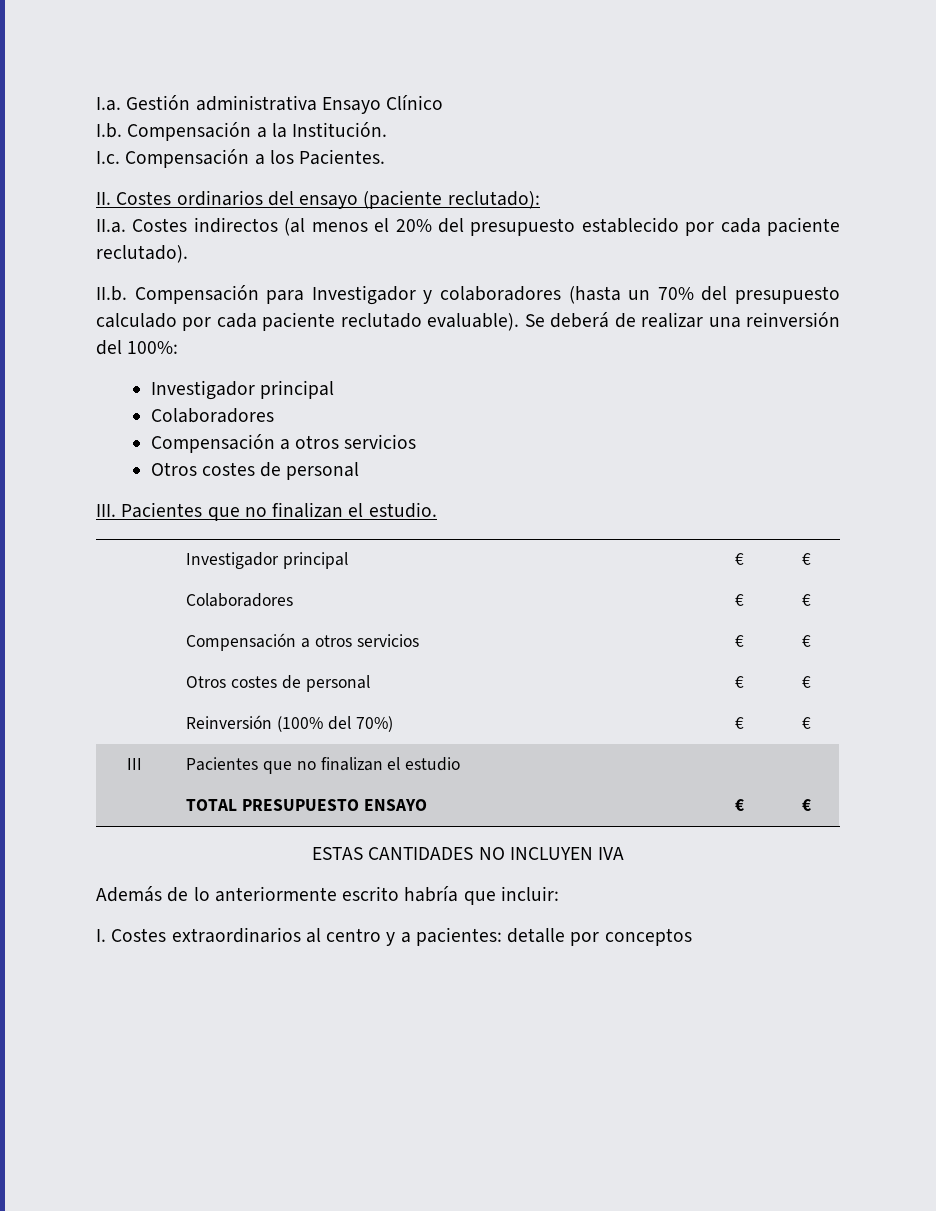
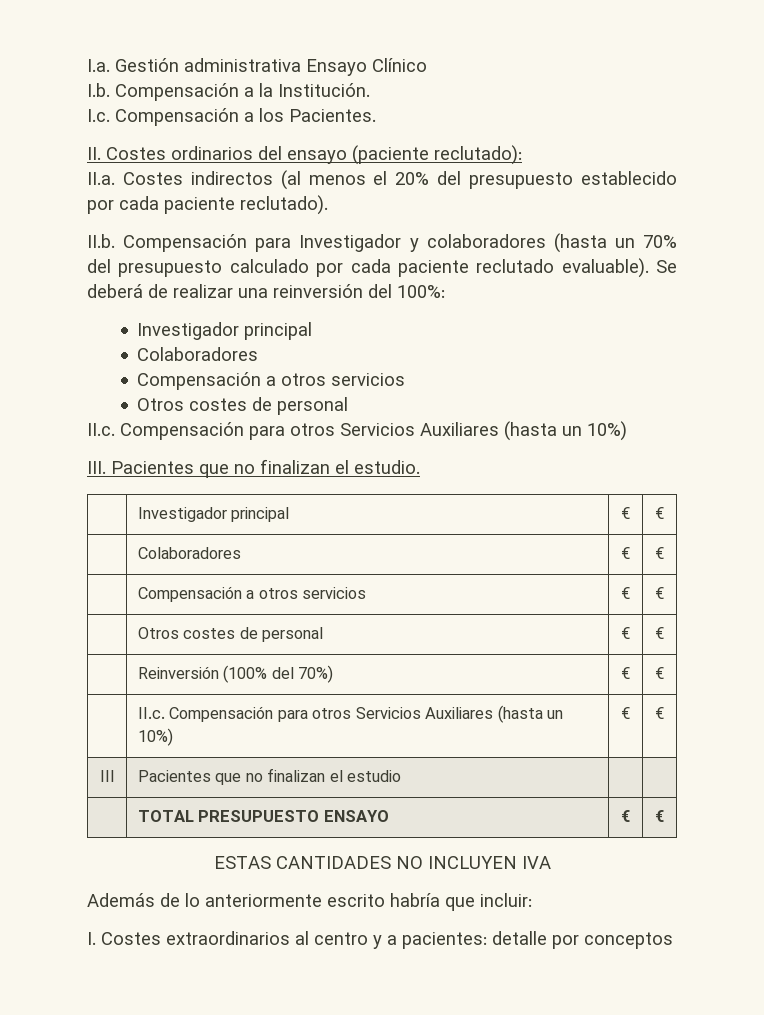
(360, 471) none -> [87,421,627,441] // II.c. Compensación para otros Servicios Auxiliares (hasta un 10%)
(811, 723) none -> [137,705,564,723] [137,728,173,746] [621,707,630,719] [655,707,664,719] // | II.c. Compensación para otros Servicios Auxiliares (hasta un 10%) | € | €

